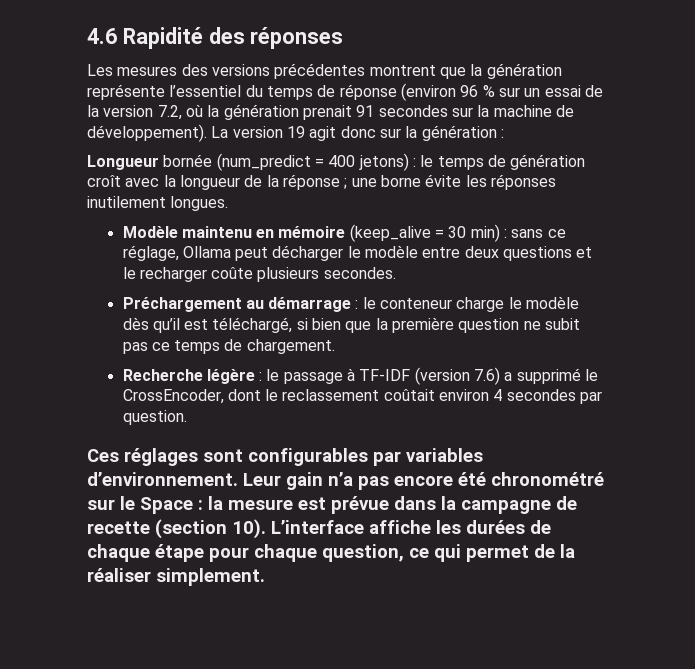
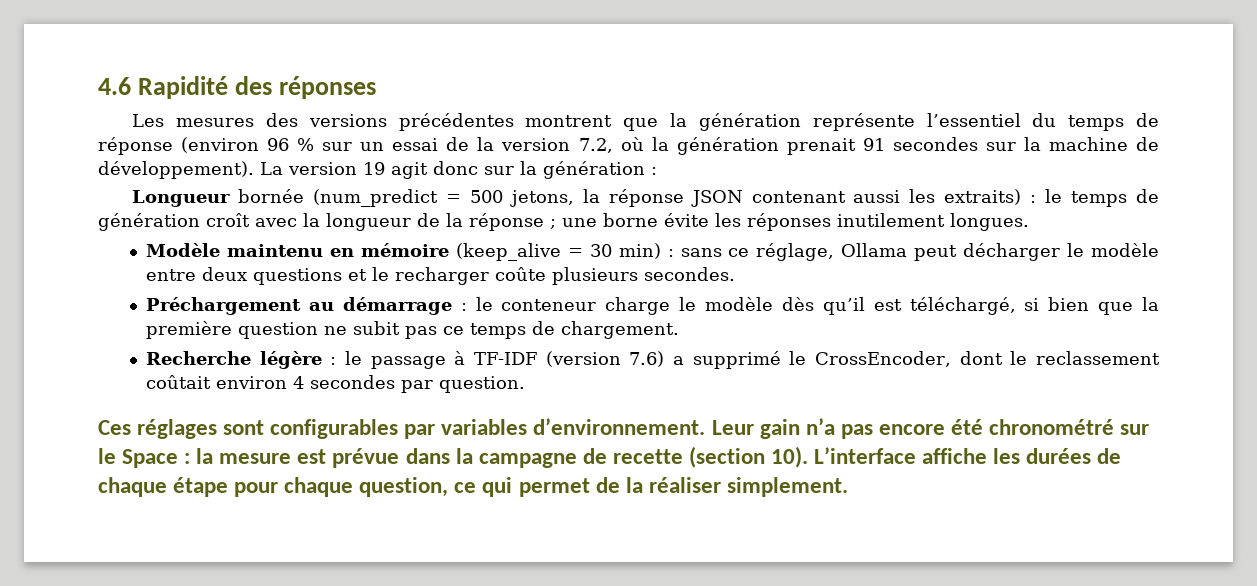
[328,153,409,171] 400 jetons) -> [469,189,1022,207] 500 jetons, la réponse JSON contenant aussi les extraits)

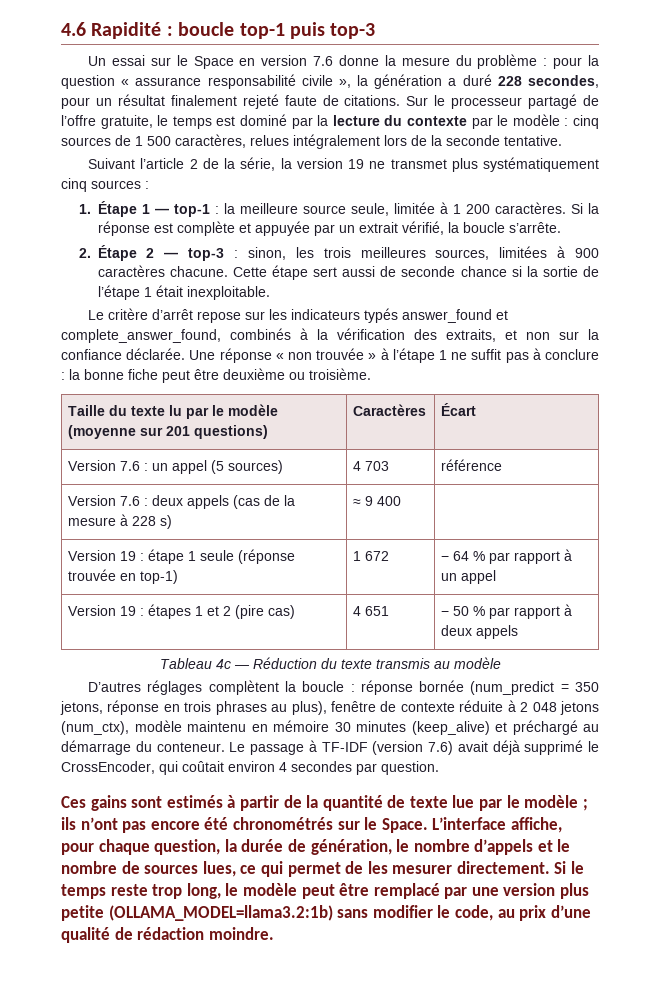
[234,76,376,99] [132,113,1159,131] [98,137,1159,155] [98,161,657,179] [132,190,231,207] des réponses // Les mesures des versions précédentes montrent que la génération représente l’essentiel du temps de réponse (environ 96 % sur un essai de la version 7.2, où la génération prenait 91 secondes sur la machine de développement). La version 19 agit donc sur la génération : // Longueur -> [166,22,376,39] [88,54,599,69] [61,74,599,89] [61,94,600,109] [61,114,600,129] [61,134,562,149] [88,157,599,172] [61,178,149,192] [78,201,599,217] [97,221,561,236] [78,245,599,261] [97,265,599,280] [97,285,270,300] [88,308,509,323] [61,328,599,343] [61,348,599,363] [61,368,371,383] [68,404,279,419] [68,425,269,439] [353,404,427,416] [441,403,477,416] [68,460,284,474] [353,461,390,471] [441,459,503,471] [68,495,296,509] [68,514,173,529] [353,496,402,506] [68,549,296,564] [68,569,179,584] [353,551,390,561] [441,549,573,564] [441,570,497,584] [68,604,296,619] [353,606,390,616] [441,604,573,619] [441,625,519,639] [159,657,501,669] [88,680,413,695] : boucle top-1 puis top-3 // Un essai sur le Space en version 7.6 donne la mesure du problème : pour la question « assurance responsabilité civile », la génération a duré 228 secondes, pour un résultat finalement rejeté faute de citations. Sur le processeur partagé de l’offre gratuite, le temps est dominé par la lecture du contexte par le modèle : cinq sources de 1 500 caractères, relues intégralement lors de la seconde tentative. // Suivant l’article 2 de la série, la version 19 ne transmet plus systématiquement cinq sources : // 1. Étape 1 — top-1 : la meilleure source seule, limitée à 1 200 caractères. Si la réponse est complète et appuyée par un extrait vérifié, la boucle s’arrête. // 2. Étape 2 — top-3 : sinon, les trois meilleures sources, limitées à 900 caractères chacune. Cette étape sert aussi de seconde chance si la sortie de l’étape 1 était inexploitable. // Le critère d’arrêt repose sur les indicateurs typés answer_found et complete_answer_found, combinés à la vérification des extraits, et non sur la confiance déclarée. Une réponse « non trouvée » à l’étape 1 ne suffit pas à conclure : la bonne fiche peut être deuxième ou troisième. // Taille du texte lu par le modèle (moyenne sur 201 questions) | Caractères | Écart // Version 7.6 : un appel (5 sources) | 4 703 | référence // Version 7.6 : deux appels (cas de la mesure à 228 s) | ≈ 9 400 | // Version 19 : étape 1 seule (réponse trouvée en top-1) | 1 672 | − 64 % par rapport à un appel // Version 19 : étapes 1 et 2 (pire cas) | 4 651 | − 50 % par rapport à deux appels // Tableau 4c — Réduction du texte transmis au modèle // D’autres réglages complètent la boucle : réponse
[469,189,1159,207] [98,213,1029,231] [146,243,1159,261] [146,267,736,285] [146,297,1159,315] [146,321,680,339] [146,351,363,369] 500 jetons, la réponse JSON contenant aussi les extraits) : le temps de génération croît avec la longueur de la réponse ; une borne évite les réponses inutilement longues. // Modèle maintenu en mémoire (keep_alive = 30 min) : sans ce réglage, Ollama peut décharger le modèle entre deux questions et le recharger coûte plusieurs secondes. // Préchargement au démarrage : le conteneur charge le modèle dès qu’il est téléchargé, si bien que la première question ne subit pas ce temps de chargement. // Recherche légère : le -> [575,682,600,692] [60,700,600,715] [61,720,599,735] [61,740,246,755] 350 jetons, réponse en trois phrases au plus), fenêtre de contexte réduite à 2 048 jetons (num_ctx), modèle maintenu en mémoire 30 minutes (keep_alive) et préchargé au démarrage du conteneur. Le
[673,356,685,365] a -> [457,740,520,755] avait déjà
[959,351,1160,365] dont le reclassement -> [159,761,178,775] qui
[137,418,835,439] réglages sont configurables par variables d’environnement. Leur gain n’a -> [90,795,588,811] [61,817,118,830] gains sont estimés à partir de la quantité de texte lue par le modèle ; ils n’ont
[988,419,1150,435] [98,446,1122,468] [98,477,848,497] chronométré sur le Space : la mesure est prévue dans la campagne de recette (section 10). L’interface affiche les durées de chaque étape pour chaque question, ce qui permet de la réaliser simplement. -> [232,817,562,833] [61,839,571,855] [61,861,585,877] [61,883,590,899] [61,905,591,921] [61,927,274,943] chronométrés sur le Space. L’interface affiche, pour chaque question, la durée de génération, le nombre d’appels et le nombre de sources lues, ce qui permet de les mesurer directement. Si le temps reste trop long, le modèle peut être remplacé par une version plus petite (OLLAMA_MODEL=llama3.2:1b) sans modifier le code, au prix d’une qualité de rédaction moindre.

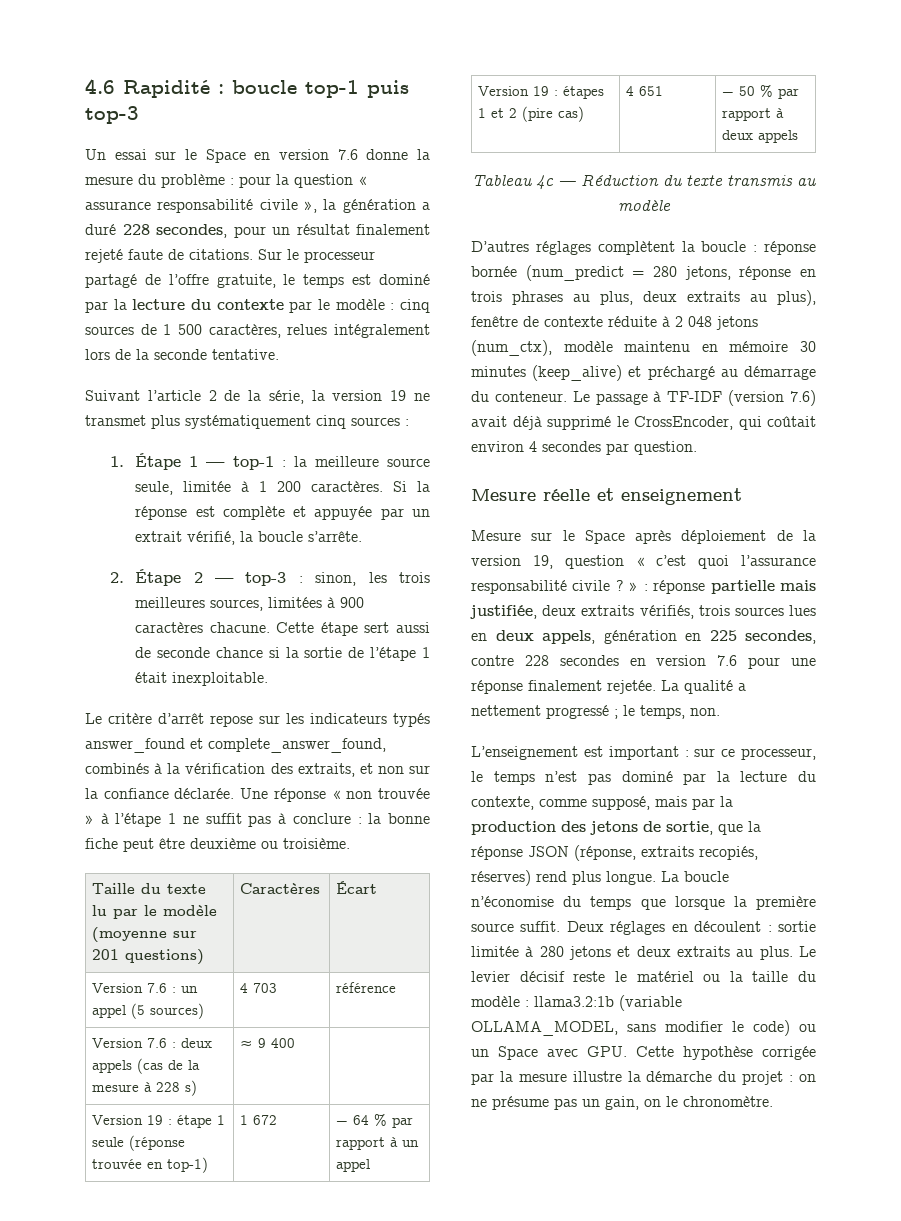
[575,682,600,692] 350 -> [653,266,677,277] 280
(288, 708) none -> [600,291,767,305] plus, deux extraits au
[61,795,588,811] [61,817,562,833] [61,839,571,855] [61,861,585,877] [61,883,590,899] [61,905,591,921] [61,927,274,943] Ces gains sont estimés à partir de la quantité de texte lue par le modèle ; ils n’ont pas encore été chronométrés sur le Space. L’interface affiche, pour chaque question, la durée de génération, le nombre d’appels et le nombre de sources lues, ce qui permet de les mesurer directement. Si le temps reste trop long, le modèle peut être remplacé par une version plus petite (OLLAMA_MODEL=llama3.2:1b) sans modifier le code, au prix d’une qualité de rédaction moindre. -> [471,488,742,505] [471,530,816,544] [471,555,816,569] [471,580,816,594] [470,605,816,619] [471,630,816,644] [471,655,816,669] [471,680,746,694] [471,705,720,719] [471,746,816,760] [471,771,816,785] [471,796,733,810] [471,821,761,835] [471,845,758,861] [471,870,729,886] [471,896,816,910] [471,921,816,935] [471,946,816,960] [471,971,816,982] [471,995,682,1011] [471,1020,816,1036] [471,1046,816,1060] [471,1071,816,1085] [471,1096,773,1110] Mesure réelle et enseignement // Mesure sur le Space après déploiement de la version 19, question « c’est quoi l’assurance responsabilité civile ? » : réponse partielle mais justifiée, deux extraits vérifiés, trois sources lues en deux appels, génération en 225 secondes, contre 228 secondes en version 7.6 pour une réponse finalement rejetée. La qualité a nettement progressé ; le temps, non. // L’enseignement est important : sur ce processeur, le temps n’est pas dominé par la lecture du contexte, comme supposé, mais par la production des jetons de sortie, que la réponse JSON (réponse, extraits recopiés, réserves) rend plus longue. La boucle n’économise du temps que lorsque la première source suffit. Deux réglages en découlent : sortie limitée à 280 jetons et deux extraits au plus. Le levier décisif reste le matériel ou la taille du modèle : llama3.2:1b (variable OLLAMA_MODEL, sans modifier le code) ou un Space avec GPU. Cette hypothèse corrigée par la mesure illustre la démarche du projet : on ne présume pas un gain, on le chronomètre.

